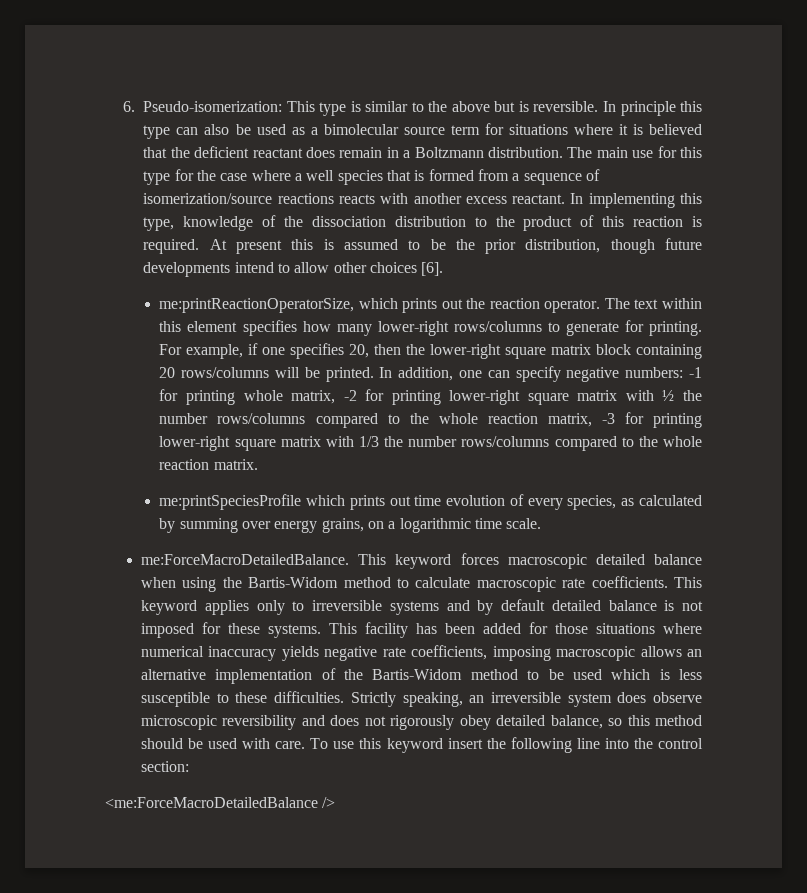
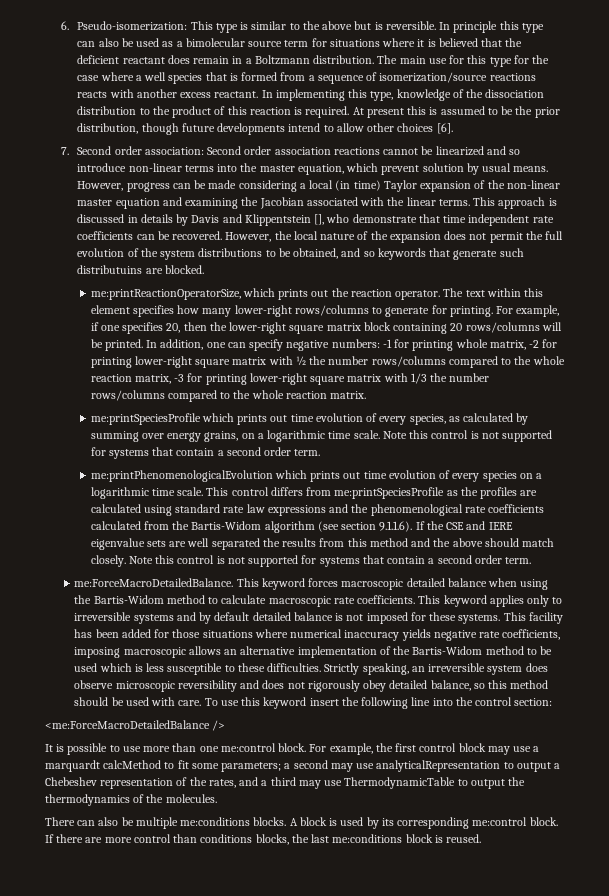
(444, 269) none -> [61,146,521,156] [77,163,549,175] [77,180,560,192] [77,197,557,209] [77,214,554,226] [77,231,564,243] [77,248,524,260] [77,265,204,274] // 7. Second order association: Second order association reactions cannot be linearized and so introduce non-linear terms into the master equation, which prevent solution by usual means. However, progress can be made considering a local (in time) Taylor expansion of the non-linear master equation and examining the Jacobian associated with the linear terms. This approach is discussed in details by Davis and Klippentstein [], who demonstrate that time independent rate coefficients can be recovered. However, the local nature of the expansion does not permit the full evolution of the system distributions to be obtained, and so keywords that generate such distributuins are blocked.
(542, 523) none -> [382,430,553,442] [90,447,321,459] [90,470,543,482] [90,487,538,499] [90,504,545,516] [90,521,513,533] [90,538,555,550] [90,555,532,567] Note this control is not supported for systems that contain a second order term. // me:printPhenomenologicalEvolution which prints out time evolution of every species on a logarithmic time scale. This control differs from me:printSpeciesProfile as the profiles are calculated using standard rate law expressions and the phenomenological rate coefficients calculated from the Bartis-Widom algorithm (see section 9.1.1.6). If the CSE and IERE eigenvalue sets are well separated the results from this method and the above should match closely. Note this control is not supported for systems that contain a second order term.
(336, 802) none -> [45,743,540,755] [45,760,561,772] [45,777,526,789] [45,794,217,806] [45,817,558,829] [45,834,482,845] // It is possible to use more than one me:control block. For example, the first control block may use a marquardt calcMethod to fit some parameters; a second may use analyticalRepresentation to output a Chebeshev representation of the rates, and a third may use ThermodynamicTable to output the thermodynamics of the molecules. // There can also be multiple me:conditions blocks. A block is used by its corresponding me:control block. If there are more control than conditions blocks, the last me:conditions block is reused.

